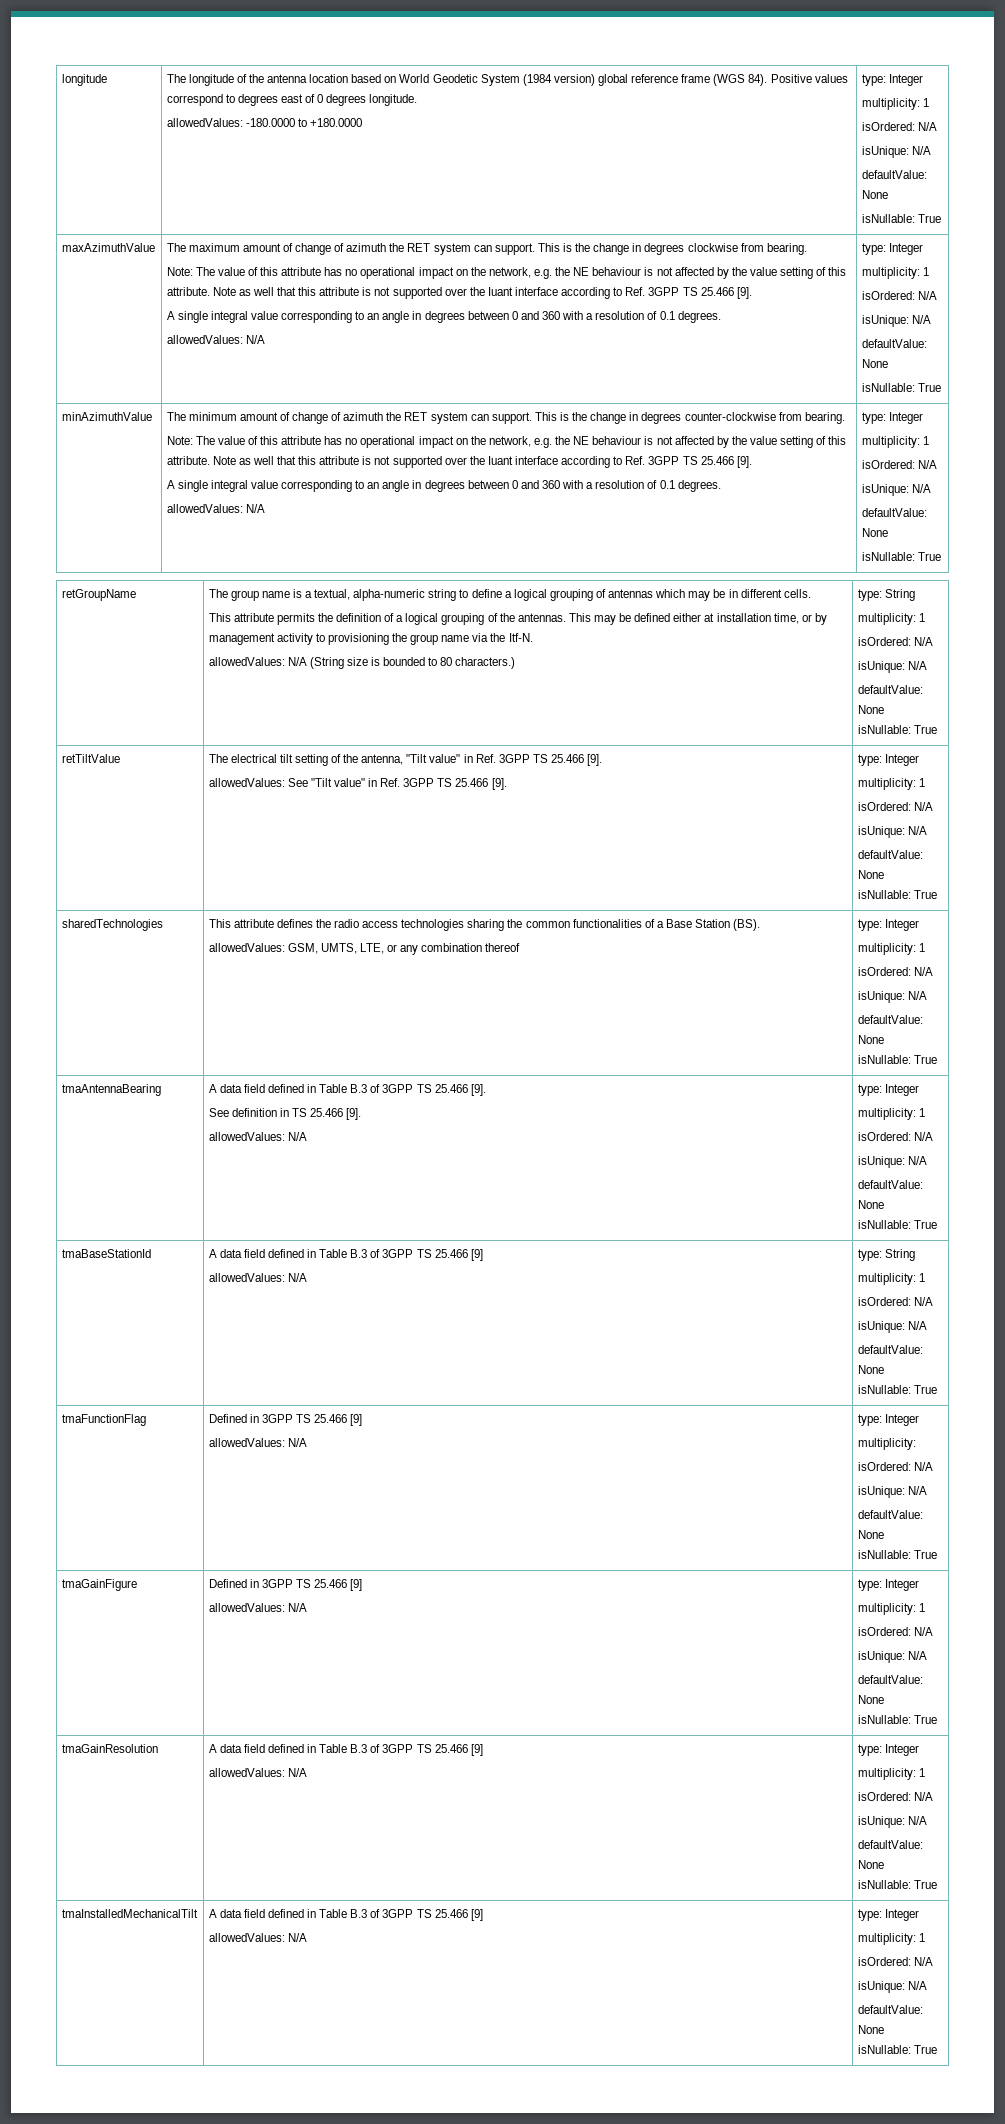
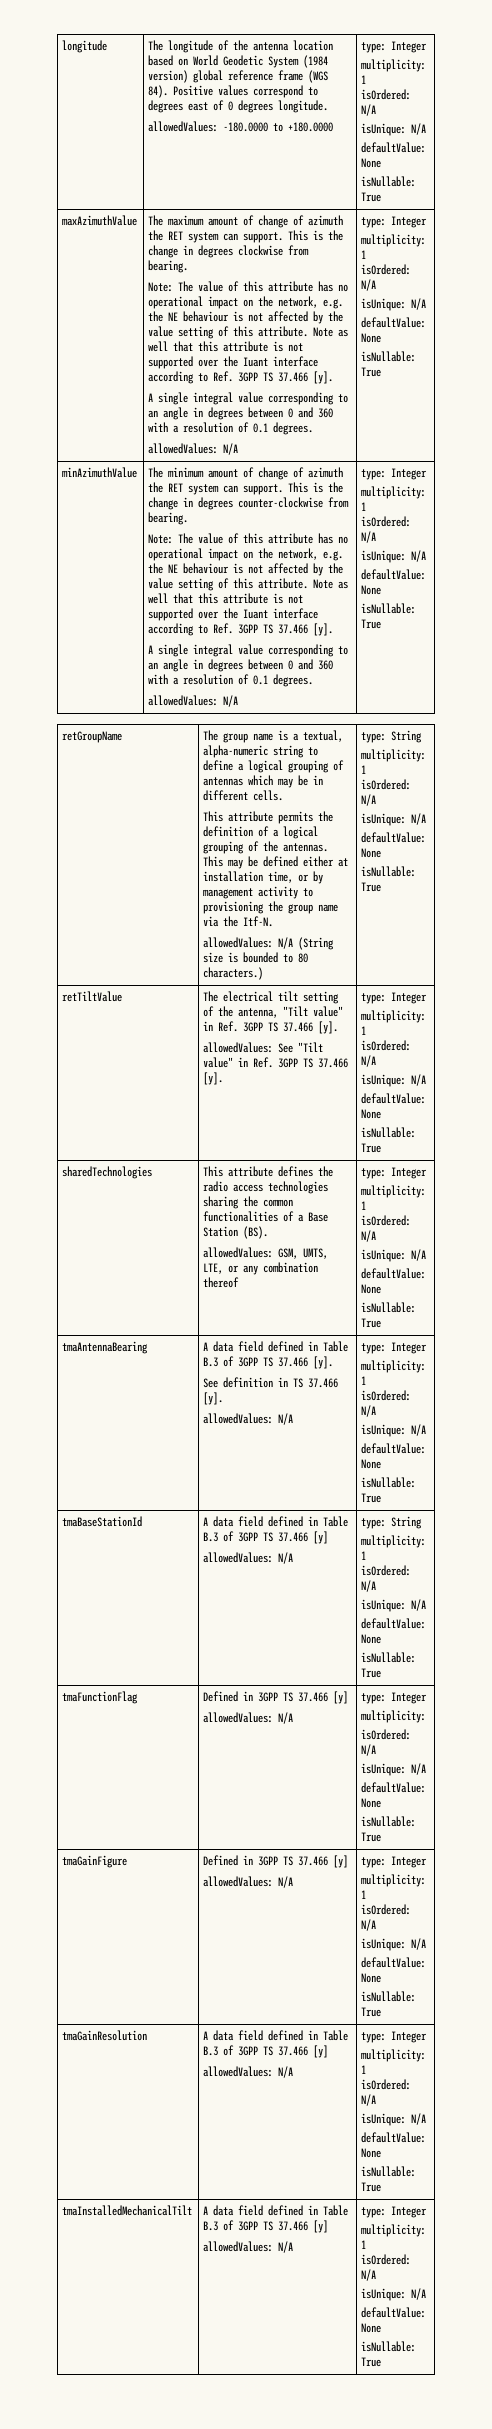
[700,287,752,299] 25.466 [9]. -> [278,371,334,384] 37.466 [y].
[700,456,752,468] 25.466 [9]. -> [278,623,334,636] 37.466 [y].
[550,754,603,766] 25.466 [9]. -> [283,1021,339,1034] 37.466 [y].
[455,778,507,790] 25.466 [9]. -> [318,1058,349,1068] [203,1072,224,1085] 37.466 [y].
[434,1084,486,1096] 25.466 [9]. -> [278,1356,334,1369] 37.466 [y].
[310,1108,362,1120] 25.466 [9]. -> [308,1378,339,1388] [203,1392,224,1405] 37.466 [y].
[434,1249,483,1261] 25.466 [9] -> [278,1531,329,1544] 37.466 [y]
[314,1414,363,1426] 25.466 [9] -> [298,1691,349,1704] 37.466 [y]
[314,1579,363,1591] 25.466 [9] -> [298,1855,349,1868] 37.466 [y]
[434,1744,483,1756] 25.466 [9] -> [278,2045,329,2058] 37.466 [y]
[434,1909,483,1921] 25.466 [9] -> [278,2220,329,2233] 37.466 [y]

